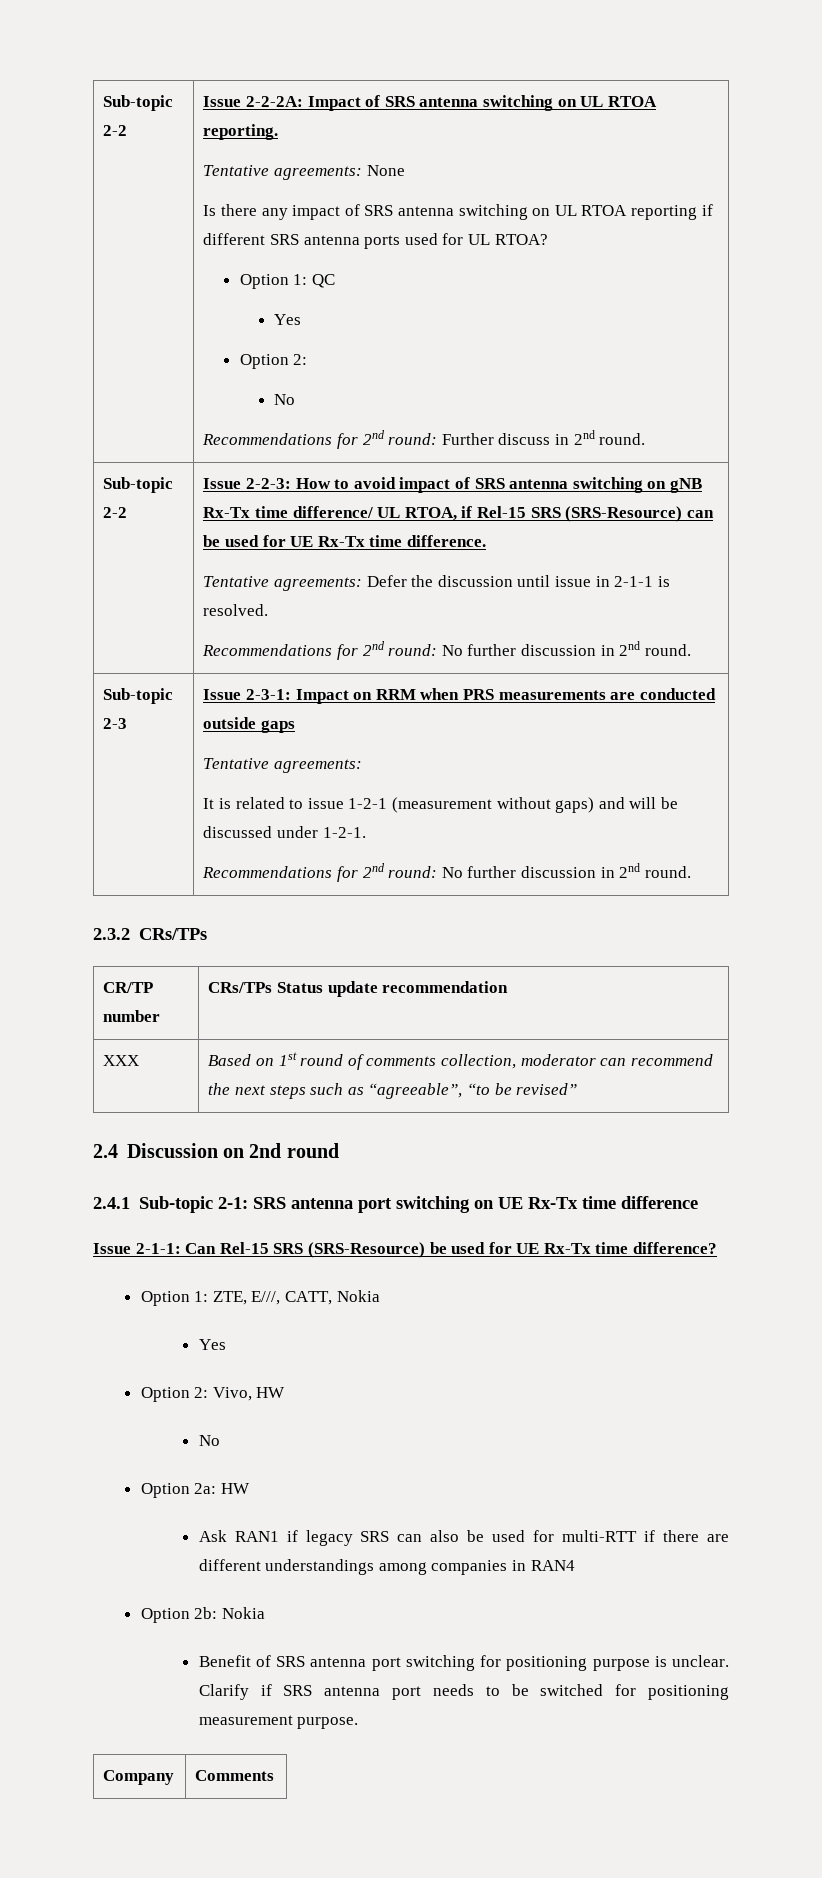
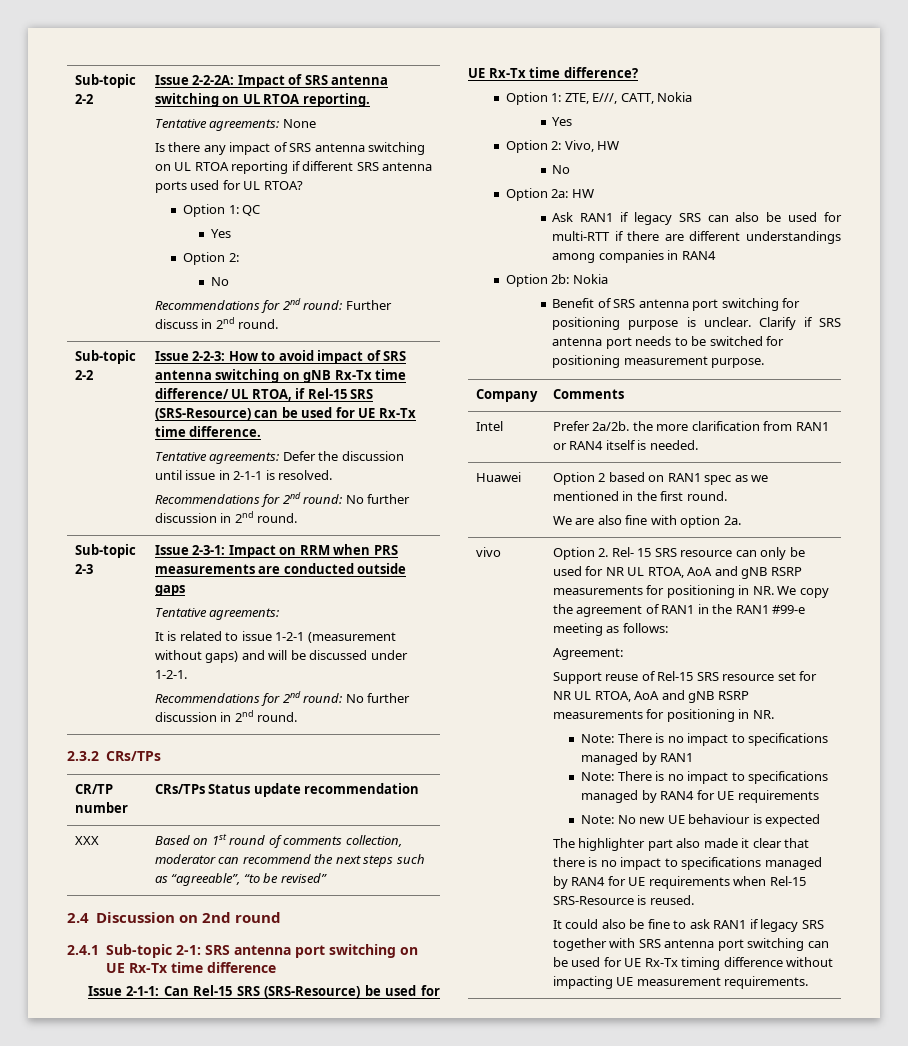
(275, 1775) none -> [475,421,503,431] [552,421,829,431] [552,440,698,450] [475,472,521,482] [552,472,769,485] [552,491,727,501] [552,515,741,528] [475,547,501,557] [552,547,805,560] [552,566,802,579] [552,585,829,598] [552,604,806,617] [552,623,668,636] [552,648,623,660] [552,671,818,684] [552,690,749,703] [552,709,774,722] [580,733,829,746] [580,752,694,765] [580,771,829,784] [580,790,819,803] [580,814,821,827] [552,838,810,851] [552,857,822,870] [552,876,806,889] [552,895,694,905] [552,919,824,932] [552,938,829,951] [552,957,834,970] [552,976,809,989] // Intel | Prefer 2a/2b. the more clarification from RAN1 or RAN4 itself is needed. // Huawei | Option 2 based on RAN1 spec as we mentioned in the first round. // We are also fine with option 2a. // vivo | Option 2. Rel- 15 SRS resource can only be used for NR UL RTOA, AoA and gNB RSRP measurements for positioning in NR. We copy the agreement of RAN1 in the RAN1 #99-e meeting as follows: // Agreement: // Support reuse of Rel-15 SRS resource set for NR UL RTOA, AoA and gNB RSRP measurements for positioning in NR. // Note: There is no impact to specifications managed by RAN1 // Note: There is no impact to specifications managed by RAN4 for UE requirements // Note: No new UE behaviour is expected // The highlighter part also made it clear that there is no impact to specifications managed by RAN4 for UE requirements when Rel-15 SRS-Resource is reused. // It could also be fine to ask RAN1 if legacy SRS together with SRS antenna port switching can be used for UE Rx-Tx timing difference without impacting UE measurement requirements.

